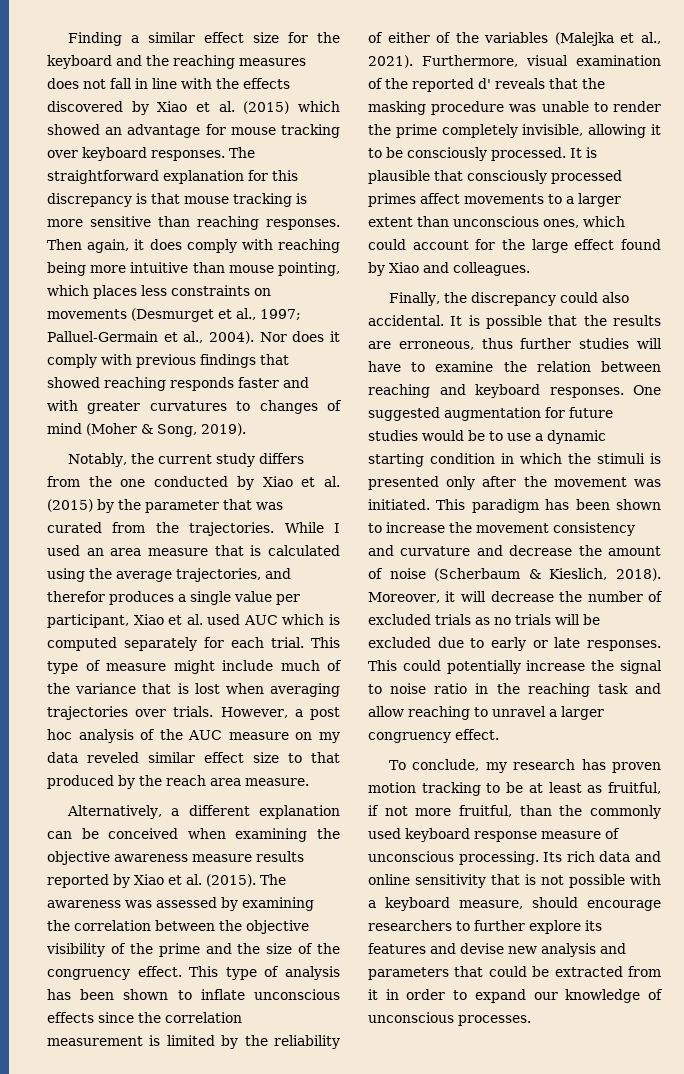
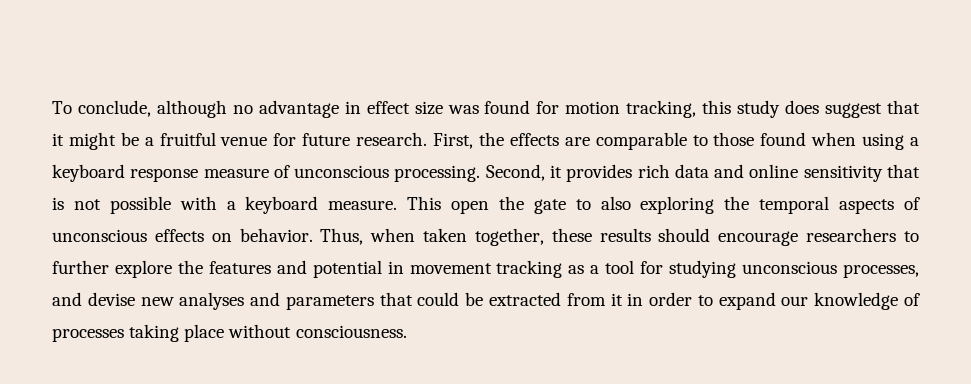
[67,32,340,46] [47,55,306,69] [47,78,290,89] [47,101,340,115] [47,124,340,138] [47,147,255,161] [47,170,298,184] [47,193,307,207] [47,216,340,230] [47,239,340,253] [47,262,340,276] [47,285,271,299] [47,308,301,322] [47,331,340,344] [47,354,289,368] [47,377,309,391] [47,400,342,414] [47,423,246,437] [67,453,304,467] [47,476,341,490] [47,499,283,513] [47,522,340,536] [47,545,340,556] [47,568,291,582] [47,591,300,605] [47,614,340,628] [47,637,340,651] [47,660,342,674] [47,683,340,697] [47,706,340,720] [47,729,340,743] [47,752,340,763] [47,775,309,789] [66,805,340,819] [47,828,340,842] [47,851,304,865] [47,874,286,888] [47,897,314,911] [47,920,309,934] [46,943,340,957] [47,966,340,980] [47,989,340,1000] [47,1012,242,1023] [47,1035,340,1049] [368,32,661,46] [368,55,661,68] [368,78,605,92] [368,101,661,115] [368,124,661,138] [368,147,597,161] [368,170,622,184] [368,193,621,207] [368,216,625,228] [368,239,661,253] [368,262,530,276] [388,292,629,306] [368,315,661,329] [368,338,662,350] [368,361,661,372] [368,384,661,398] [368,407,613,421] [368,430,606,444] [368,453,661,467] [368,476,661,490] [368,499,661,513] [368,522,635,536] [368,545,661,556] [368,568,661,581] [368,591,663,603] [368,614,600,625] [368,637,661,651] [368,660,662,674] [368,683,661,697] [368,706,604,720] [368,729,499,743] [388,759,661,773] [368,782,661,796] [368,805,661,819] [368,828,401,839] Finding a similar effect size for the keyboard and the reaching measures does not fall in line with the effects discovered by Xiao et al. (2015) which showed an advantage for mouse tracking over keyboard responses. The straightforward explanation for this discrepancy is that mouse tracking is more sensitive than reaching responses. Then again, it does comply with reaching being more intuitive than mouse pointing, which places less constraints on movements (Desmurget et al., 1997; Palluel-Germain et al., 2004). Nor does it comply with previous findings that showed reaching responds faster and with greater curvatures to changes of mind (Moher & Song, 2019). // Notably, the current study differs from the one conducted by Xiao et al. (2015) by the parameter that was curated from the trajectories. While I used an area measure that is calculated using the average trajectories, and therefor produces a single value per participant, Xiao et al. used AUC which is computed separately for each trial. This type of measure might include much of the variance that is lost when averaging trajectories over trials. However, a post hoc analysis of the AUC measure on my data reveled similar effect size to that produced by the reach area measure. // Alternatively, a different explanation can be conceived when examining the objective awareness measure results reported by Xiao et al. (2015). The awareness was assessed by examining the correlation between the objective visibility of the prime and the size of the congruency effect. This type of analysis has been shown to inflate unconscious effects since the correlation measurement is limited by the reliability of either of the variables (Malejka et al., 2021). Furthermore, visual examination of the reported d' reveals that the masking procedure was unable to render the prime completely invisible, allowing it to be consciously processed. It is plausible that consciously processed primes affect movements to a larger extent than unconscious ones, which could account for the large effect found by Xiao and colleagues. // Finally, the discrepancy could also accidental. It is possible that the results are erroneous, thus further studies will have to examine the relation between reaching and keyboard responses. One suggested augmentation for future studies would be to use a dynamic starting condition in which the stimuli is presented only after the movement was initiated. This paradigm has been shown to increase the movement consistency and curvature and decrease the amount of noise (Scherbaum & Kieslich, 2018). Moreover, it will decrease the number of excluded trials as no trials will be excluded due to early or late responses. This could potentially increase the signal to noise ratio in the reaching task and allow reaching to unravel a larger congruency effect. // To conclude, my research has proven motion tracking to be at least as fruitful, if not more fruitful, than the commonly used -> [52,100,921,118] [52,132,920,150] To conclude, although no advantage in effect size was found for motion tracking, this study does suggest that it might be a fruitful venue for future research. First, the effects are comparable to those found when using a
[543,852,563,862] Its -> [485,164,633,182] Second, it provides
[459,900,523,909] measure, -> [328,196,920,214] [52,228,651,246] measure. This open the gate to also exploring the temporal aspects of unconscious effects on behavior. Thus, when taken together, these results
[585,920,602,931] its -> [177,260,203,274] the
(456, 948) none -> [312,260,920,278] [52,292,82,306] potential in movement tracking as a tool for studying unconscious processes, and
[541,943,596,957] analysis -> [179,292,245,310] analyses
[368,1012,531,1026] unconscious processes. -> [52,324,407,342] processes taking place without consciousness.

